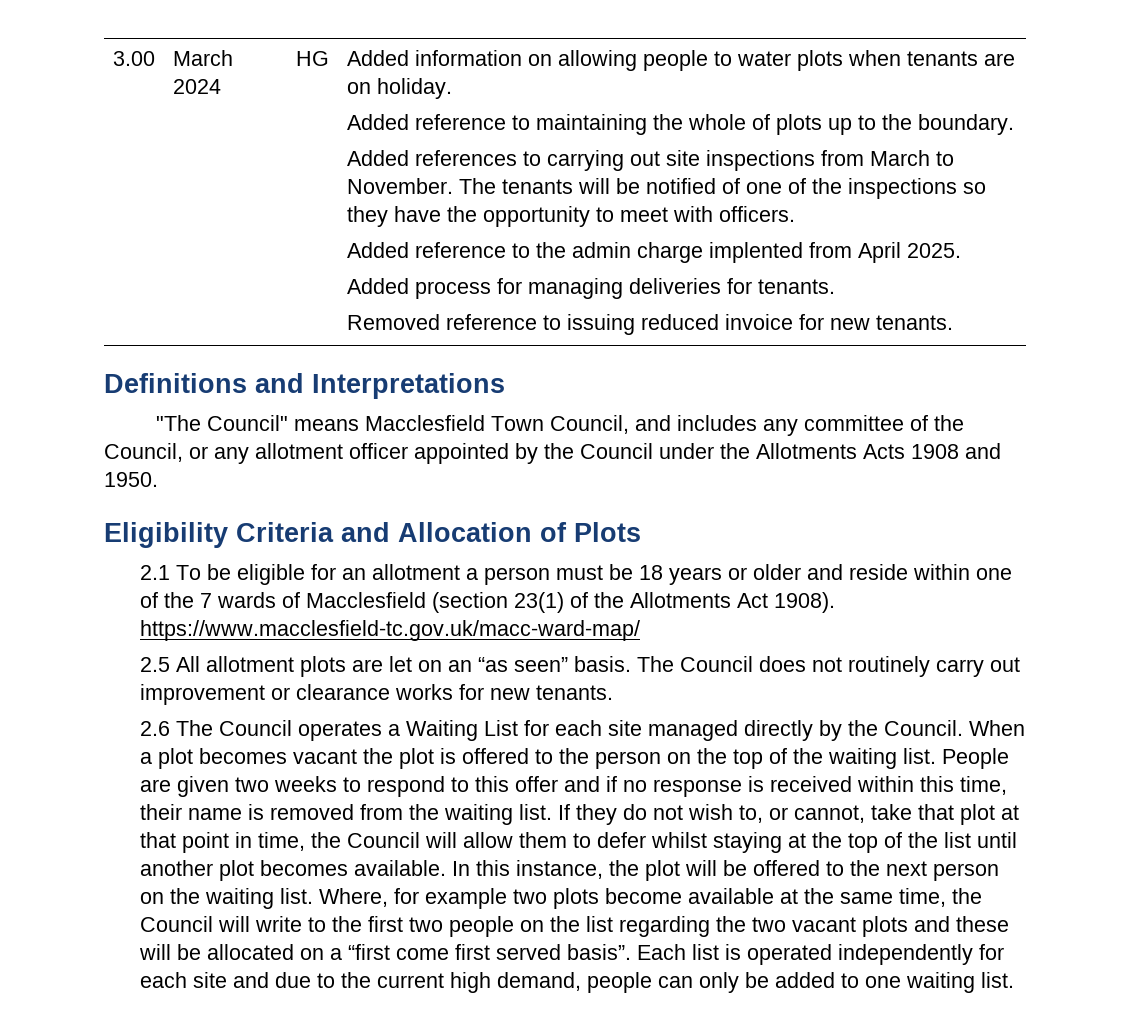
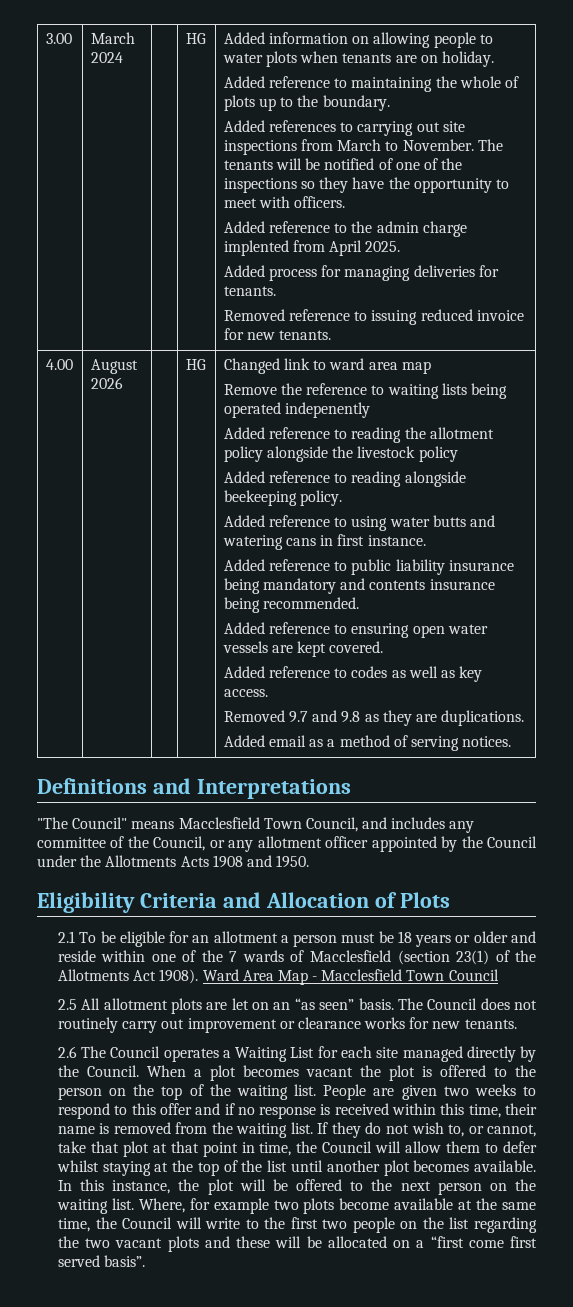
(953, 322) none -> [45,359,73,370] [90,359,138,374] [90,377,123,389] [185,359,206,370] [223,358,431,374] [223,383,507,399] [223,402,370,418] [223,427,494,443] [223,446,458,462] [223,471,466,487] [223,490,342,506] [223,515,495,531] [222,534,426,550] [223,559,514,575] [223,578,495,594] [223,597,359,613] [223,622,488,638] [222,641,384,657] [223,666,483,682] [223,689,268,697] [223,710,525,726] [223,735,512,751] // 4.00 | August 2026 | | HG | Changed link to ward area map // Remove the reference to waiting lists being operated indepenently // Added reference to reading the allotment policy alongside the livestock policy // Added reference to reading alongside beekeeping policy. // Added reference to using water butts and watering cans in first instance. // Added reference to public liability insurance being mandatory and contents insurance being recommended. // Added reference to ensuring open water vessels are kept covered. // Added reference to codes as well as key access. // Removed 9.7 and 9.8 as they are duplications. // Added email as a method of serving notices.
[140,620,641,641] https://www.macclesfield-tc.gov.uk/macc-ward-map/ -> [202,969,499,985] Ward Area Map - Macclesfield Town Council
[637,944,1005,965] [140,972,1015,993] Each list is operated independently for each site and due to the current high demand, people can only be added to one waiting list. -> (146, 1261) none

